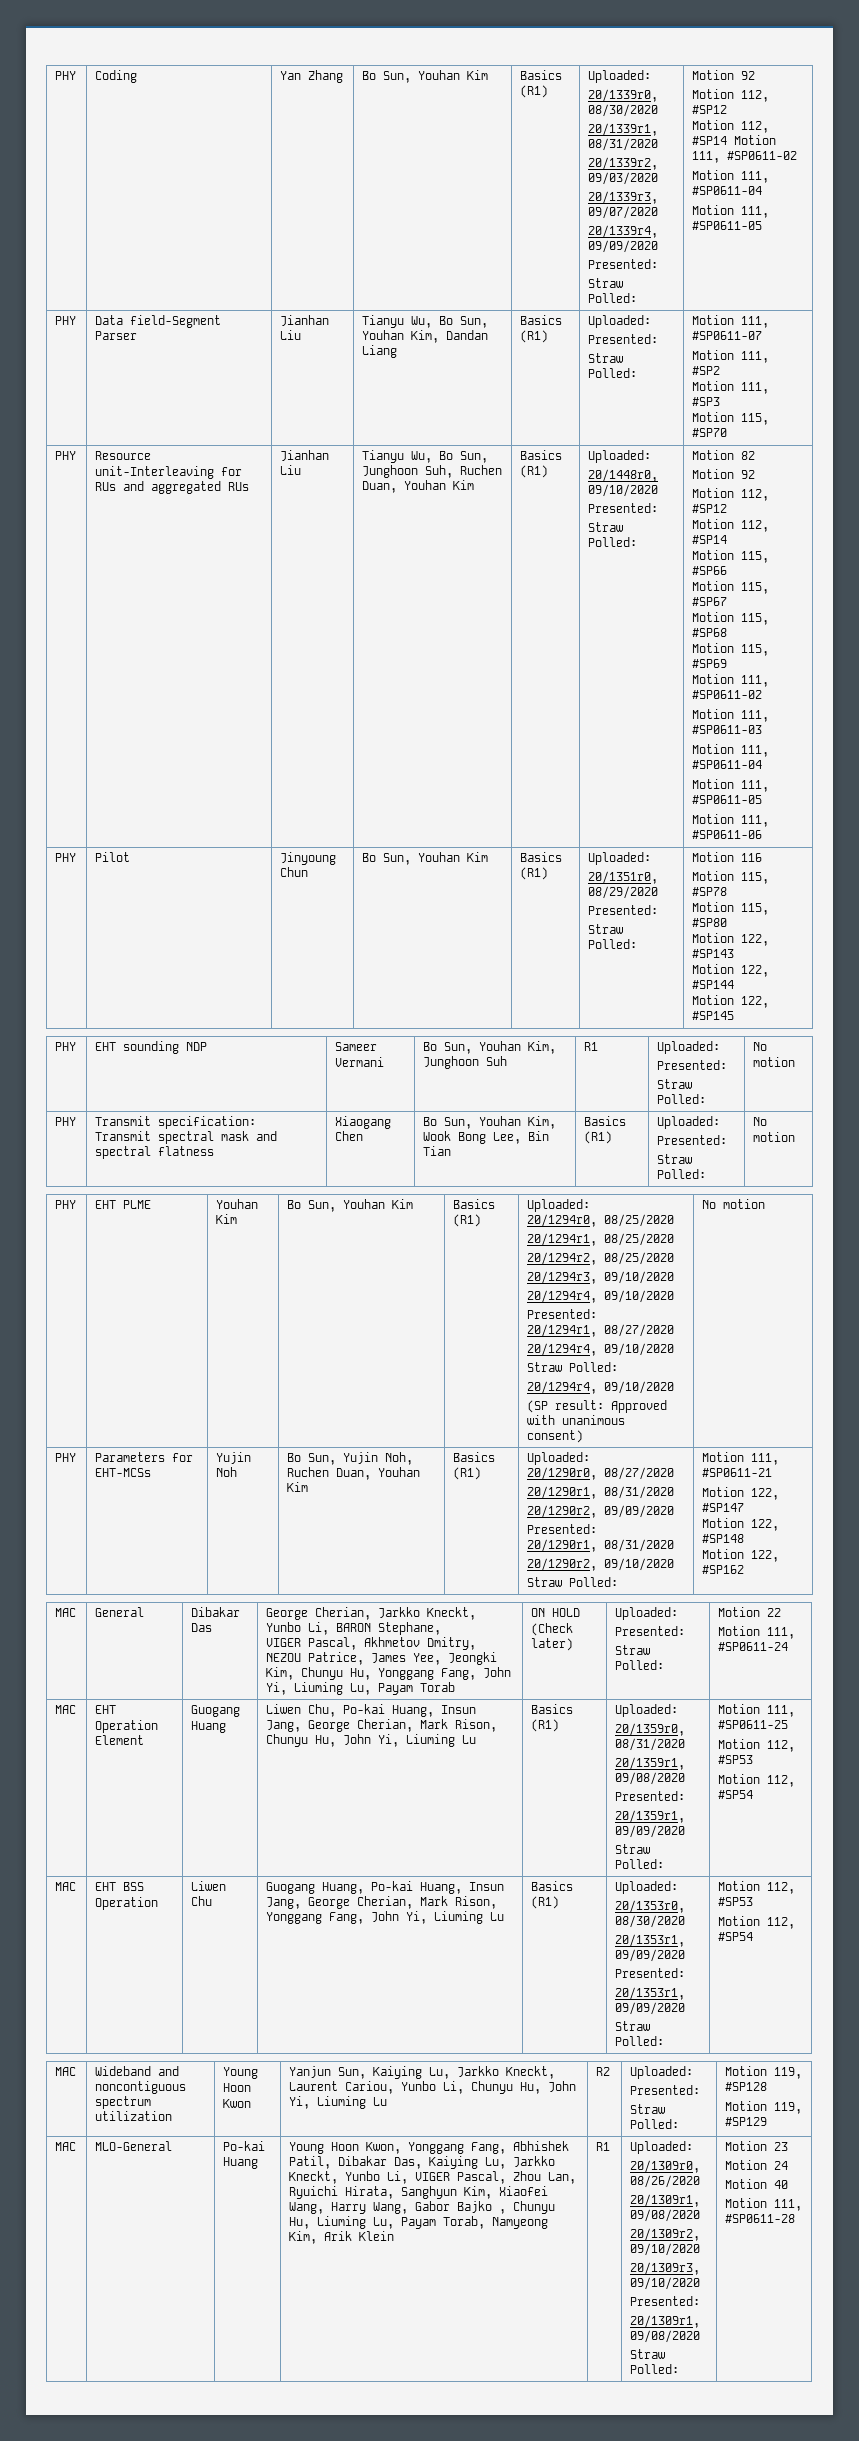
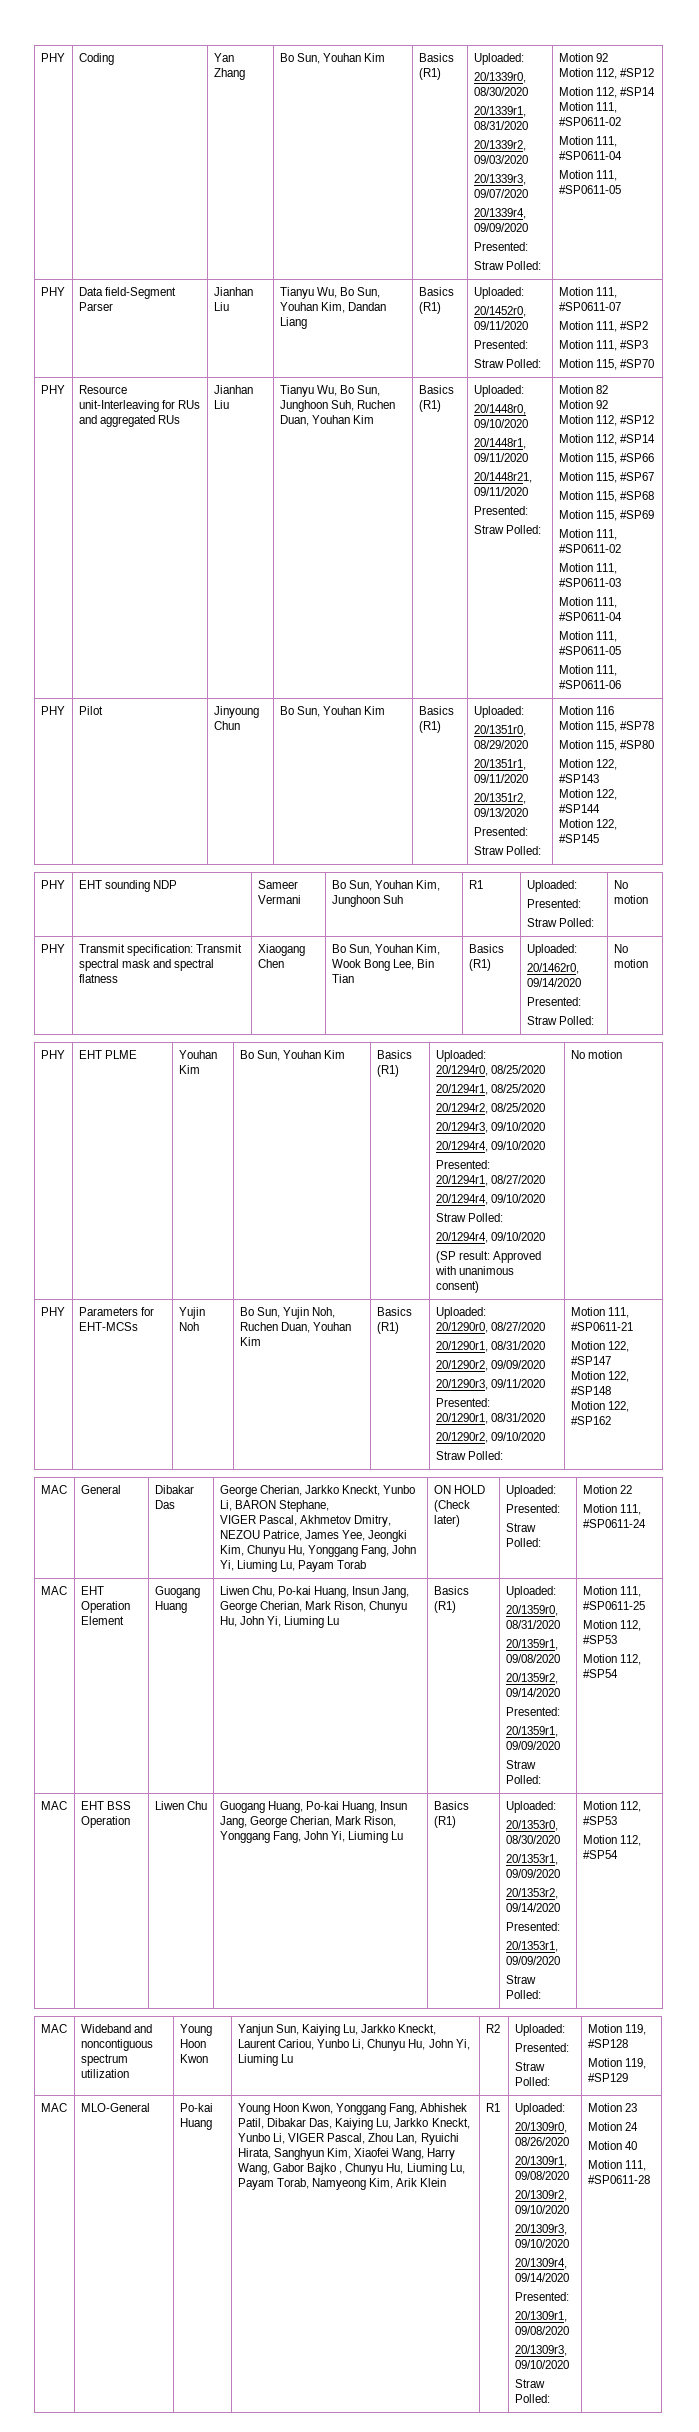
(652, 321) none -> [473,306,526,317] [473,321,528,330] // 20/1452r0, 09/11/2020
(659, 490) none -> [473,438,526,449] [473,453,528,462] [473,472,532,483] [473,487,528,496] // 20/1448r1, 09/11/2020 // 20/1448r21, 09/11/2020
(659, 892) none -> [473,759,526,770] [473,774,528,783] [473,793,526,804] [473,808,528,817] // 20/1351r1, 09/11/2020 // 20/1351r2, 09/13/2020
(721, 1122) none -> [526,963,579,974] [526,978,581,987] // 20/1462r0, 09/14/2020
(675, 1511) none -> [435,1379,546,1390] // 20/1290r3, 09/11/2020
(686, 1778) none -> [505,1673,558,1684] [505,1688,560,1697] // 20/1359r2, 09/14/2020
(686, 1955) none -> [505,1888,558,1899] [505,1903,560,1912] // 20/1353r2, 09/14/2020
(701, 2283) none -> [514,2258,567,2269] [514,2273,569,2282] // 20/1309r4, 09/14/2020
(701, 2336) none -> [514,2345,567,2356] [514,2360,569,2369] // 20/1309r3, 09/10/2020

